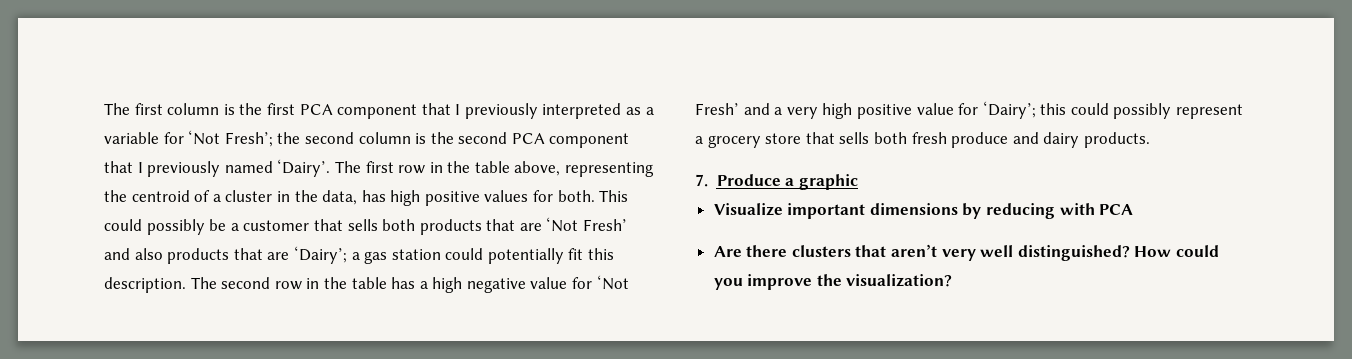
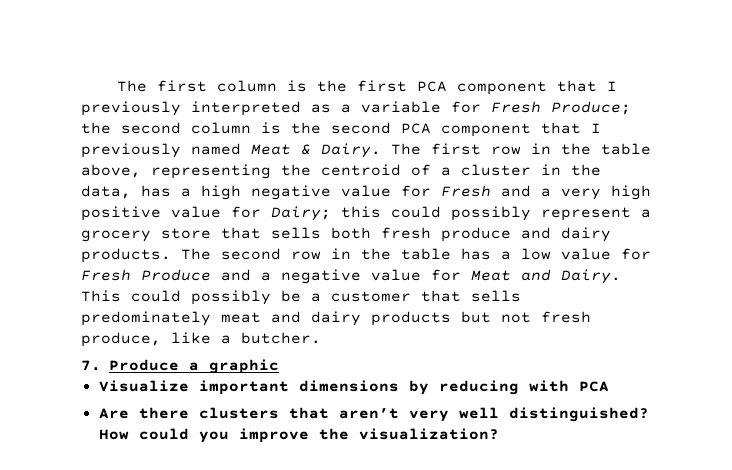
[188,130,273,147] ‘Not Fresh’; -> [491,101,631,115] Fresh Produce;
[277,159,331,177] ‘Dairy’. -> [251,143,381,158] Meat & Dairy.
[390,190,629,206] [104,217,628,235] [104,246,615,264] [104,277,416,293] high positive values for both. This could possibly be a customer that sells both products that are ‘Not Fresh’ and also products that are ‘Dairy’; a gas station could potentially fit this description. The second row in the table has -> (171, 191) none
[596,275,629,290] [695,103,739,115] ‘Not Fresh’ -> [441,185,491,197] Fresh
[982,101,1036,119] ‘Dairy’; -> [271,206,331,221] Dairy;
(1150, 140) none -> [181,248,651,260] [81,269,621,284] [81,290,521,305] [81,311,591,326] [81,332,321,347] The second row in the table has a low value for Fresh Produce and a negative value for Meat and Dairy. This could possibly be a customer that sells predominately meat and dairy products but not fresh produce, like a butcher.

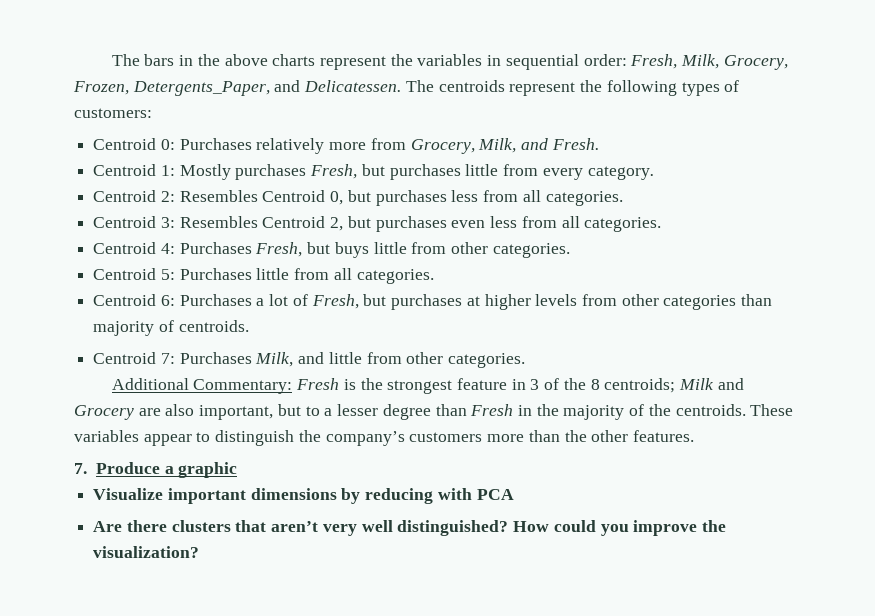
[116,80,617,95] [81,101,631,116] [81,122,601,137] [81,143,651,158] [81,164,601,179] [81,185,651,200] [81,206,651,221] [81,227,611,242] [81,248,651,263] [81,269,621,284] [81,290,521,305] [81,311,591,326] [81,332,321,347] The first column is the first PCA component that I previously interpreted as a variable for Fresh Produce; the second column is the second PCA component that I previously named Meat & Dairy. The first row in the table above, representing the centroid of a cluster in the data, has a high negative value for Fresh and a very high positive value for Dairy; this could possibly represent a grocery store that sells both fresh produce and dairy products. The second row in the table has a low value for Fresh Produce and a negative value for Meat and Dairy. This could possibly be a customer that sells predominately meat and dairy products but not fresh produce, like a butcher. -> [111,54,788,70] [73,80,740,96] [74,108,152,118] [93,138,599,154] [93,164,654,180] [93,190,623,206] [93,216,662,232] [93,242,570,258] [93,268,434,284] [93,294,773,310] [93,320,249,336] [93,352,526,368] [111,378,744,394] [74,404,794,420] [74,430,694,446] The bars in the above charts represent the variables in sequential order: Fresh, Milk, Grocery, Frozen, Detergents_Paper, and Delicatessen. The centroids represent the following types of customers: // Centroid 0: Purchases relatively more from Grocery, Milk, and Fresh. // Centroid 1: Mostly purchases Fresh, but purchases little from every category. // Centroid 2: Resembles Centroid 0, but purchases less from all categories. // Centroid 3: Resembles Centroid 2, but purchases even less from all categories. // Centroid 4: Purchases Fresh, but buys little from other categories. // Centroid 5: Purchases little from all categories. // Centroid 6: Purchases a lot of Fresh, but purchases at higher levels from other categories than majority of centroids. // Centroid 7: Purchases Milk, and little from other categories. // Additional Commentary: Fresh is the strongest feature in 3 of the 8 centroids; Milk and Grocery are also important, but to a lesser degree than Fresh in the majority of the centroids. These variables appear to distinguish the company’s customers more than the other features.

